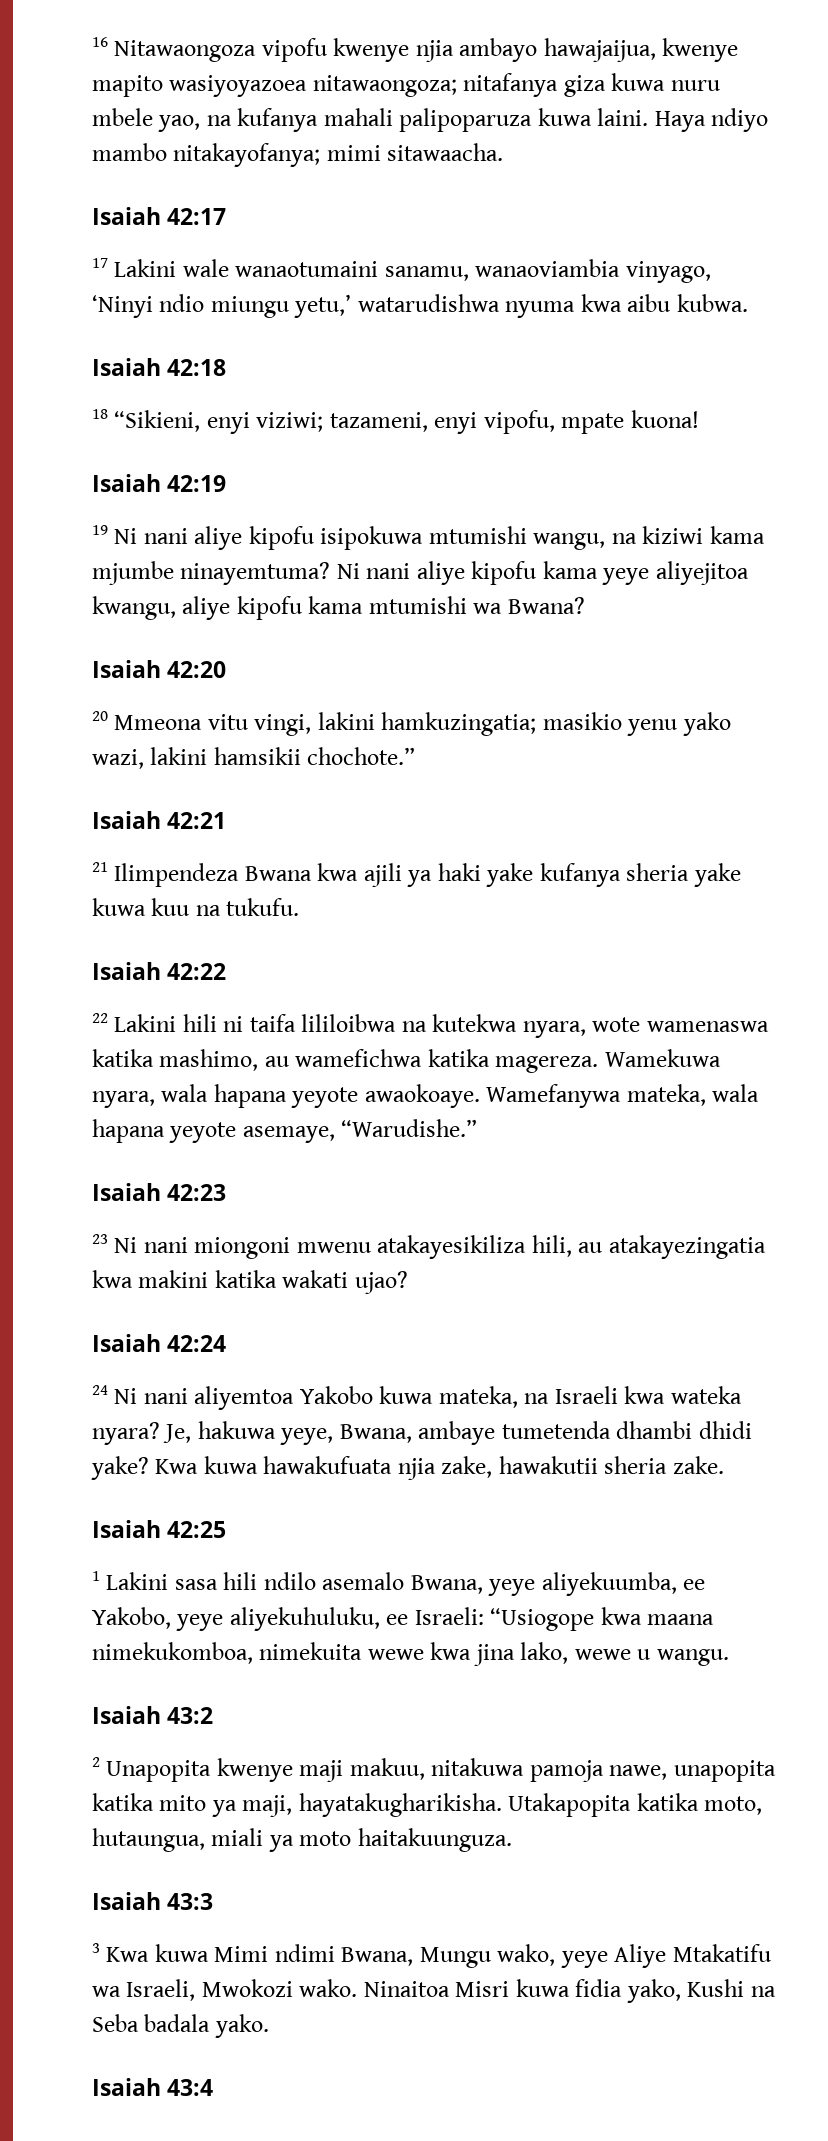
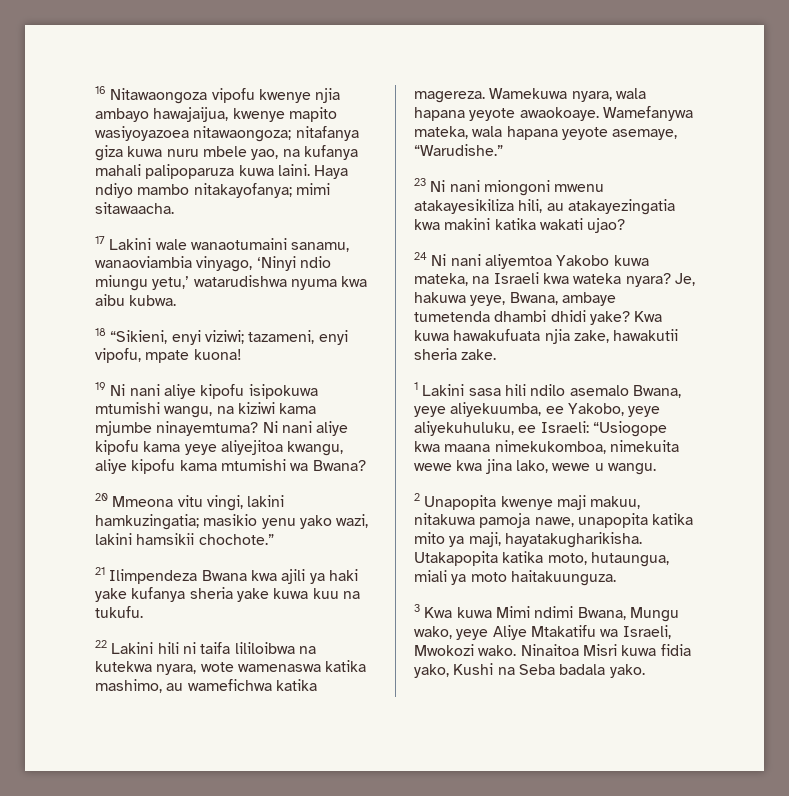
[92,207,227,225] // Isaiah 42:17 -> (174, 208) none
[92,358,227,376] // Isaiah 42:18 -> (177, 300) none
[92,474,227,492] // Isaiah 42:19 -> (242, 354) none
[92,660,227,678] // Isaiah 42:20 -> (366, 465) none
[92,811,227,829] // Isaiah 42:21 -> (274, 539) none
[92,962,227,980] // Isaiah 42:22 -> (143, 612) none
[92,1183,227,1201] // Isaiah 42:23 -> (503, 150) none
[92,1334,227,1352] // Isaiah 42:24 -> (626, 225) none
[92,1520,227,1538] // Isaiah 42:25 -> (497, 354) none
[92,1706,214,1724] // Isaiah 43:2 -> (656, 469) none
[92,1892,214,1910] // Isaiah 43:3 -> (616, 578) none
[92,2078,214,2096] // Isaiah 43:4 -> (645, 671) none

